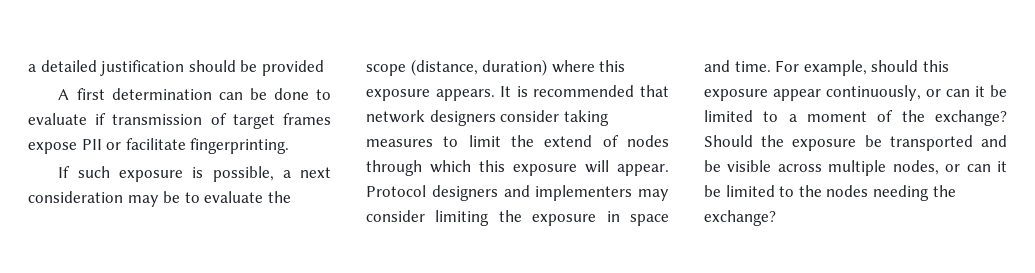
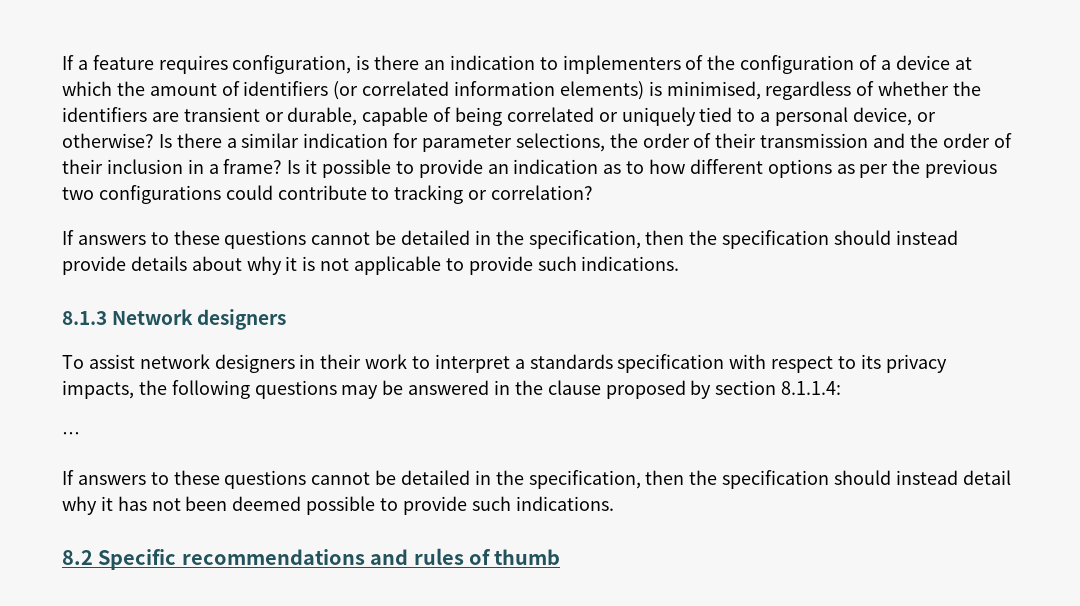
[28,60,324,76] [58,88,331,100] [28,113,331,129] [28,138,290,154] [58,166,332,182] [28,191,291,207] [366,59,626,76] [366,85,669,101] [366,110,609,126] [366,135,669,147] [366,160,669,176] [366,185,669,201] [366,210,669,226] [704,60,949,76] [704,85,1007,101] [704,110,1007,126] [704,135,1007,151] [704,160,1007,176] [704,185,956,201] [704,210,776,226] a detailed justification should be provided // A first determination can be done to evaluate if transmission of target frames expose PII or facilitate fingerprinting. // If such exposure is possible, a next consideration may be to evaluate the scope (distance, duration) where this exposure appears. It is recommended that network designers consider taking measures to limit the extend of nodes through which this exposure will appear. Protocol designers and implementers may consider limiting the exposure in space and time. For example, should this exposure appear continuously, or can it be limited to a moment of the exchange? Should the exposure be transported and be visible across multiple nodes, or can it be limited to the nodes needing the exchange? -> [62,55,972,74] [62,81,982,100] [62,107,936,126] [62,133,1012,152] [62,159,998,178] [62,185,594,204] [62,230,958,249] [62,256,680,275] [62,309,287,330] [62,354,947,373] [62,380,842,399] [62,432,80,440] [62,470,1011,489] [62,496,614,515] [62,548,561,570] If a feature requires configuration, is there an indication to implementers of the configuration of a device at which the amount of identifiers (or correlated information elements) is minimised, regardless of whether the identifiers are transient or durable, capable of being correlated or uniquely tied to a personal device, or otherwise? Is there a similar indication for parameter selections, the order of their transmission and the order of their inclusion in a frame? Is it possible to provide an indication as to how different options as per the previous two configurations could contribute to tracking or correlation? // If answers to these questions cannot be detailed in the specification, then the specification should instead provide details about why it is not applicable to provide such indications. // 8.1.3 Network designers // To assist network designers in their work to interpret a standards specification with respect to its privacy impacts, the following questions may be answered in the clause proposed by section 8.1.1.4: // … // If answers to these questions cannot be detailed in the specification, then the specification should instead detail why it has not been deemed possible to provide such indications. // 8.2 Specific recommendations and rules of thumb

